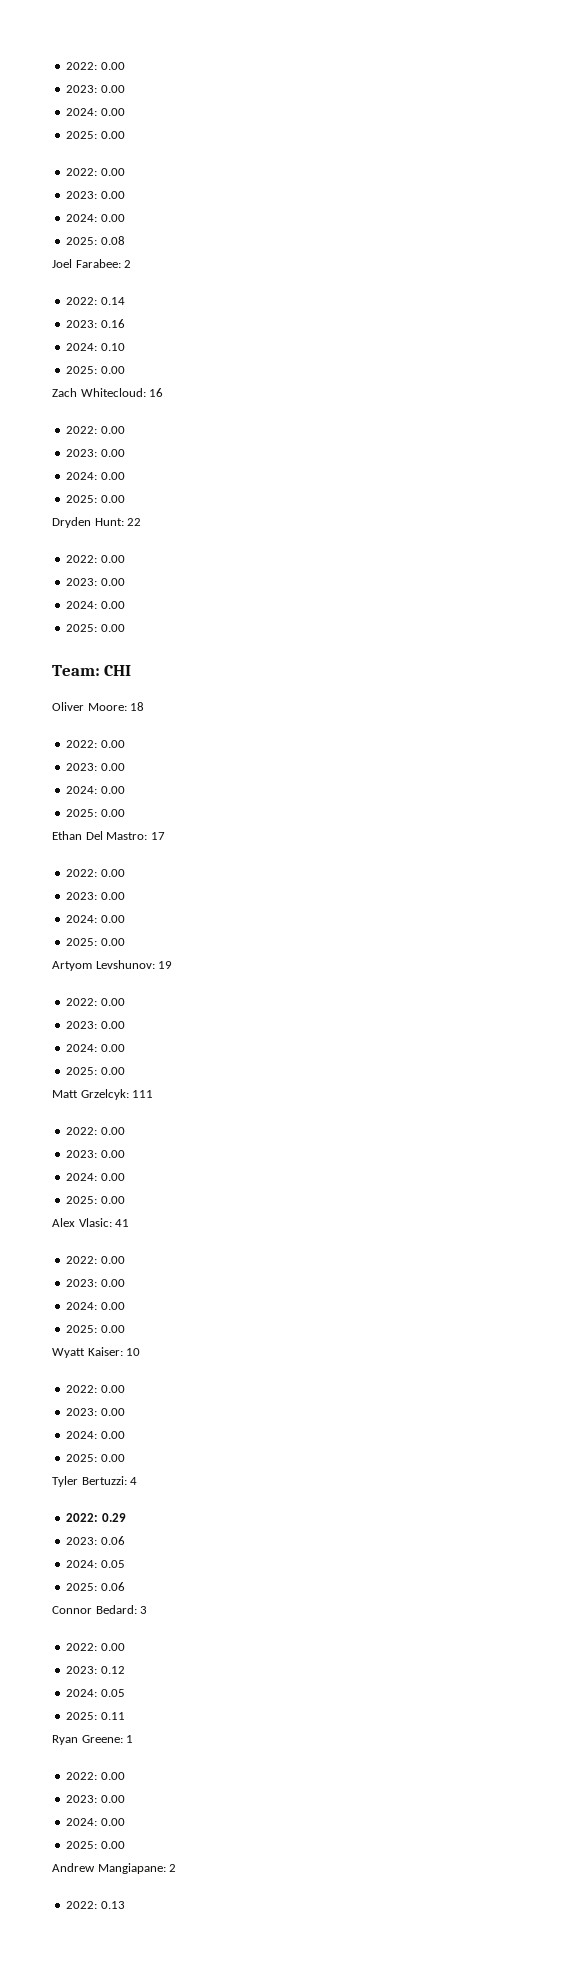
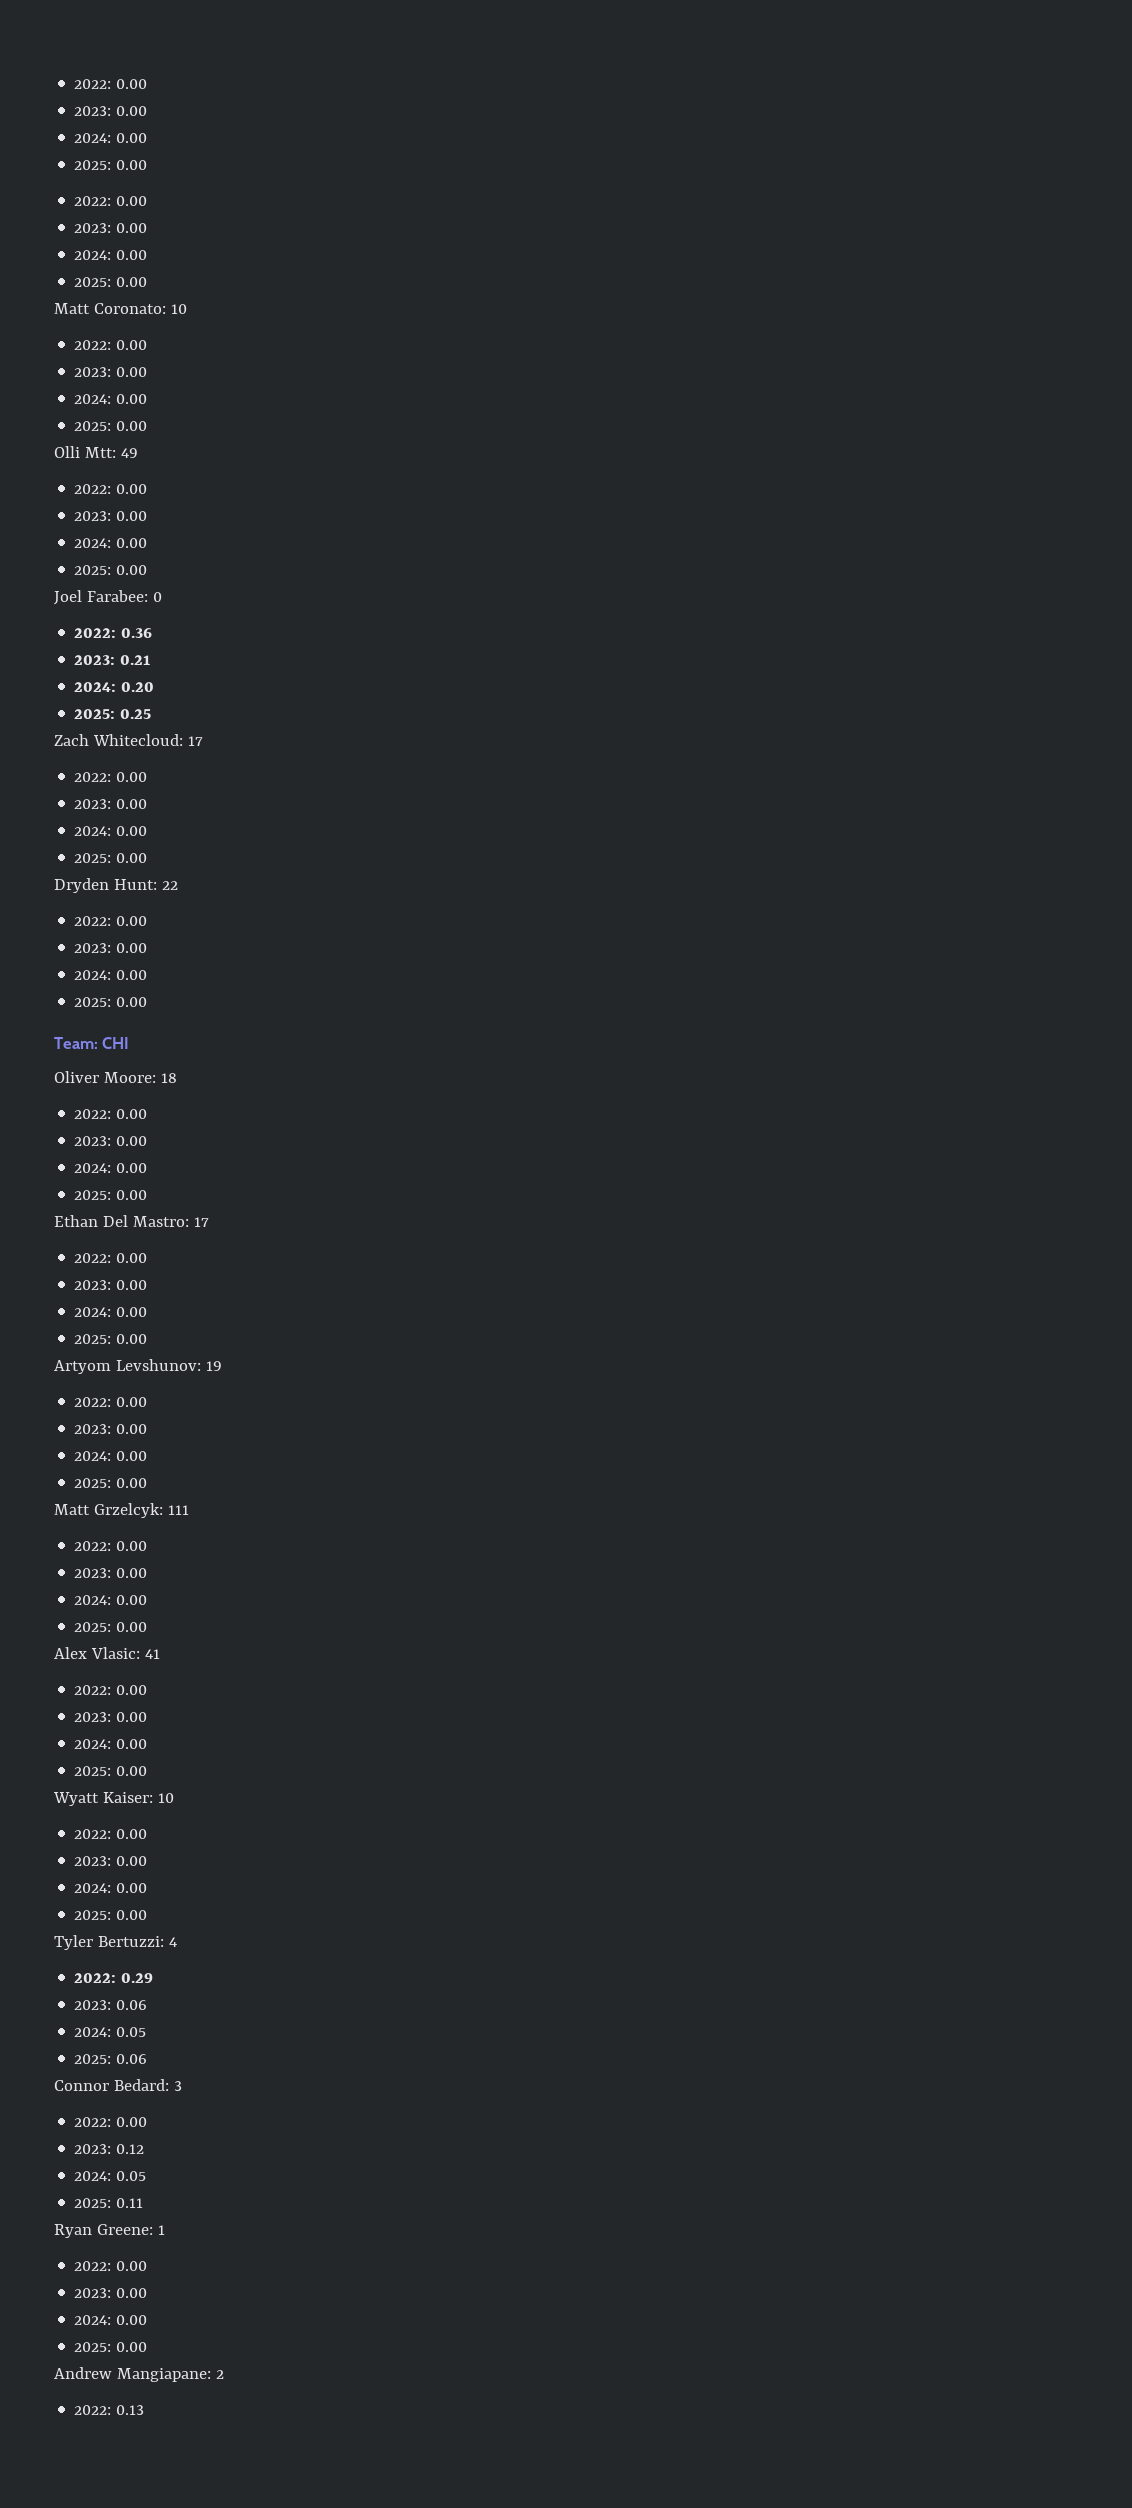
[100,236,125,245] [52,259,132,268] [66,297,125,305] [66,319,125,328] [66,343,125,351] [66,366,125,374] 0.08 // Joel Farabee: 2 // 2022: 0.14 // 2023: 0.16 // 2024: 0.10 // 2025: 0.00 -> [116,277,148,287] [54,303,187,314] [74,340,148,350] [74,367,148,377] [74,394,148,404] [74,421,148,431] [54,446,138,458] [74,484,148,494] [74,511,148,521] [74,538,148,548] [74,565,148,575] [54,590,162,605] [74,628,153,638] [74,655,151,665] [74,682,155,692] [74,709,152,719] 0.00 // Matt Coronato: 10 // 2022: 0.00 // 2023: 0.00 // 2024: 0.00 // 2025: 0.00 // Olli Mtt: 49 // 2022: 0.00 // 2023: 0.00 // 2024: 0.00 // 2025: 0.00 // Joel Farabee: 0 // 2022: 0.36 // 2023: 0.21 // 2024: 0.20 // 2025: 0.25
[149,388,164,397] 16 -> [187,736,203,746] 17

